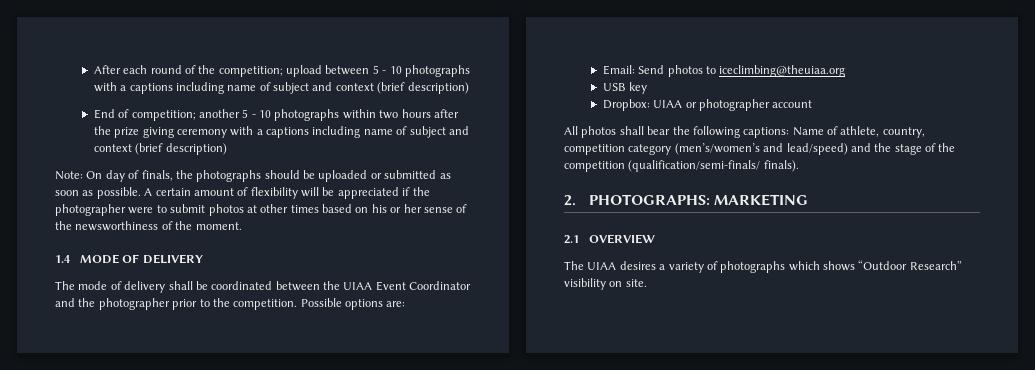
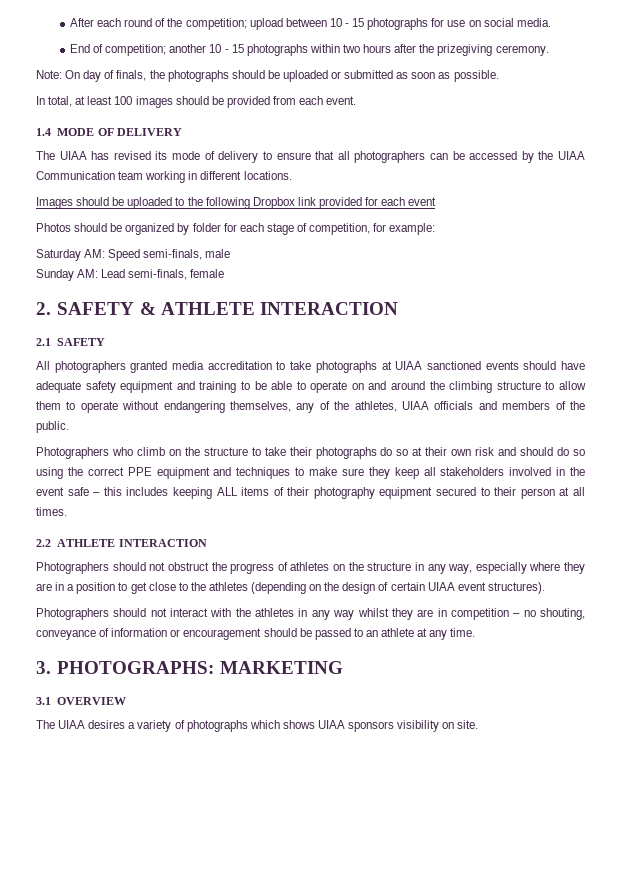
[372,65,470,77] [93,82,469,94] 5 - 10 photographs with a captions including name of subject and context (brief description) -> [329,18,551,30] 10 - 15 photographs for use on social media.
[242,109,271,118] 5 - 10 -> [209,44,244,53] 10 - 15
[114,126,469,138] [93,143,227,155] prize giving ceremony with a captions including name of subject and context (brief description) -> [437,44,549,56] prizegiving ceremony.
[144,187,430,199] [55,204,468,216] [55,221,242,231] A certain amount of flexibility will be appreciated if the photographer were to submit photos at other times based on his or her sense of the newsworthiness of the moment. -> [36,96,357,108] // In total, at least 100 images should be provided from each event.
[78,281,472,293] [55,298,406,310] [602,65,846,77] [602,82,648,94] [602,99,813,111] [564,126,925,138] [564,143,956,155] [564,160,799,172] [564,195,576,206] mode of delivery shall be coordinated between the UIAA Event Coordinator and the photographer prior to the competition. Possible options are: // Email: Send photos to iceclimbing@theuiaa.org // USB key // Dropbox: UIAA or photographer account // All photos shall bear the following captions: Name of athlete, country, competition category (men’s/women’s and lead/speed) and the stage of the competition (qualification/semi-finals/ finals). // 2. -> [59,151,585,163] [36,171,292,183] [36,197,437,209] [36,223,436,235] [36,249,231,261] [36,269,225,281] [36,302,398,315] [36,338,106,346] [36,361,585,373] [36,381,586,393] [36,401,585,413] [36,421,69,433] [36,447,586,459] [36,467,585,479] [36,487,585,499] [36,507,67,516] [36,539,207,547] [36,562,585,574] [36,582,545,594] [36,608,586,620] [36,628,476,640] [36,661,51,674] UIAA has revised its mode of delivery to ensure that all photographers can be accessed by the UIAA Communication team working in different locations. // Images should be uploaded to the following Dropbox link provided for each event // Photos should be organized by folder for each stage of competition, for example: // Saturday AM: Speed semi-finals, male // Sunday AM: Lead semi-finals, female // 2. SAFETY & ATHLETE INTERACTION // 2.1 SAFETY // All photographers granted media accreditation to take photographs at UIAA sanctioned events should have adequate safety equipment and training to be able to operate on and around the climbing structure to allow them to operate without endangering themselves, any of the athletes, UIAA officials and members of the public. // Photographers who climb on the structure to take their photographs do so at their own risk and should do so using the correct PPE equipment and techniques to make sure they keep all stakeholders involved in the event safe – this includes keeping ALL items of their photography equipment secured to their person at all times. // 2.2 ATHLETE INTERACTION // Photographers should not obstruct the progress of athletes on the structure in any way, especially where they are in a position to get close to the athletes (depending on the design of certain UIAA event structures). // Photographers should not interact with the athletes in any way whilst they are in competition – no shouting, conveyance of information or encouragement should be passed to an athlete at any time. // 3.
[564,235,579,244] 2.1 -> [36,697,51,705] 3.1
[858,260,962,270] “Outdoor Research” -> [317,720,395,732] UIAA sponsors

